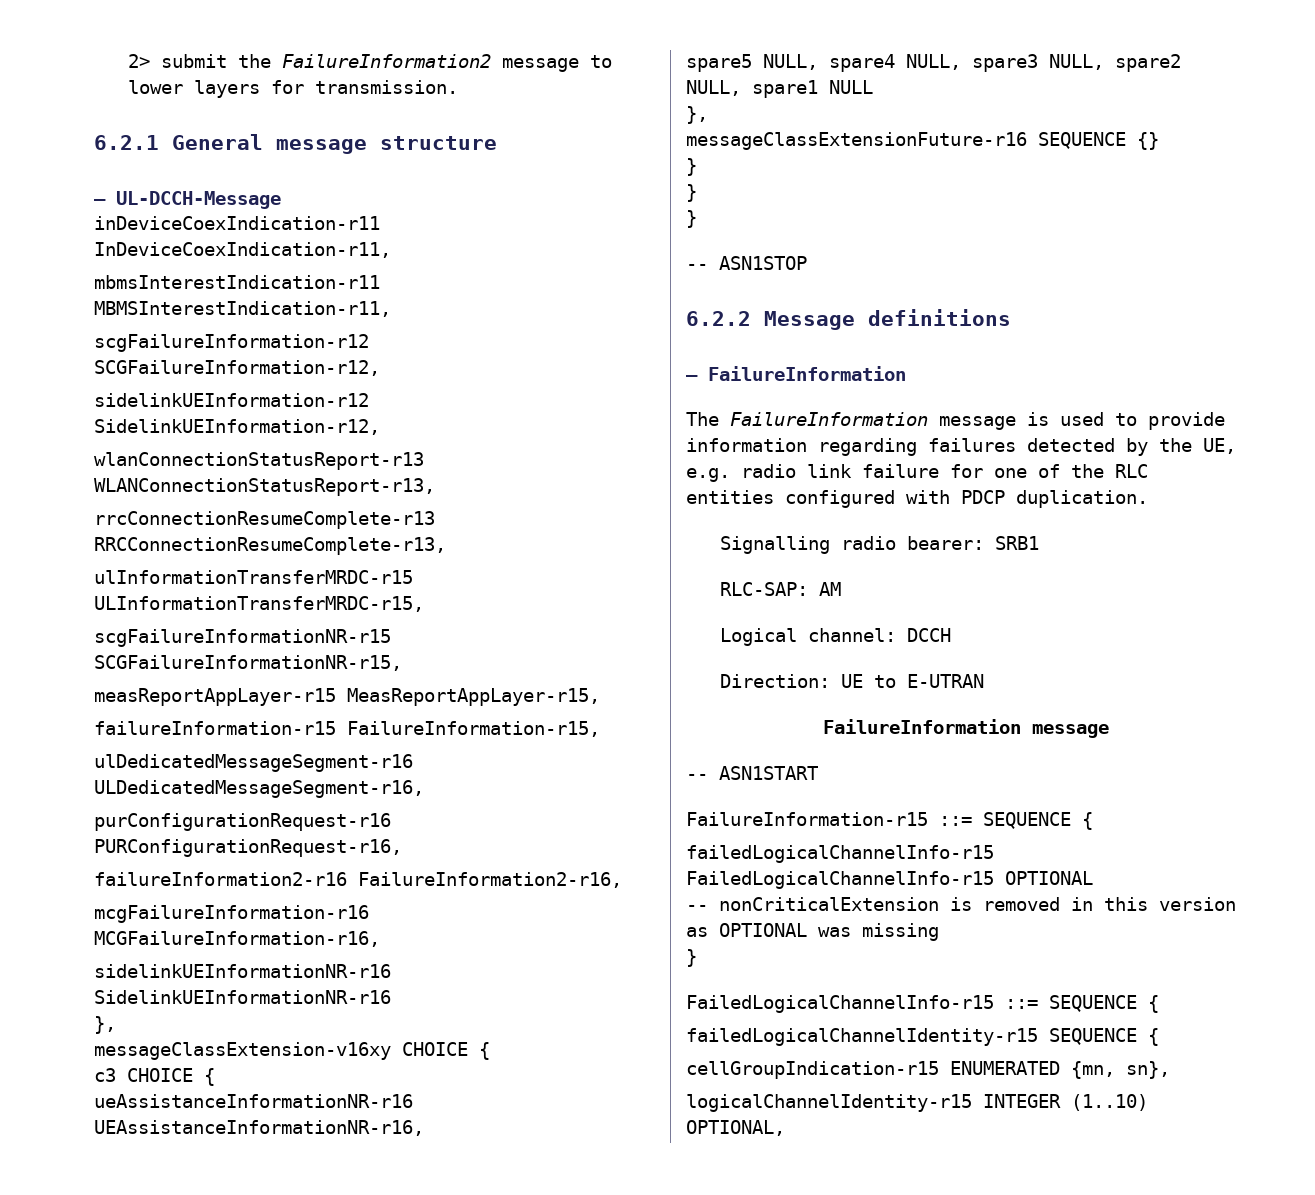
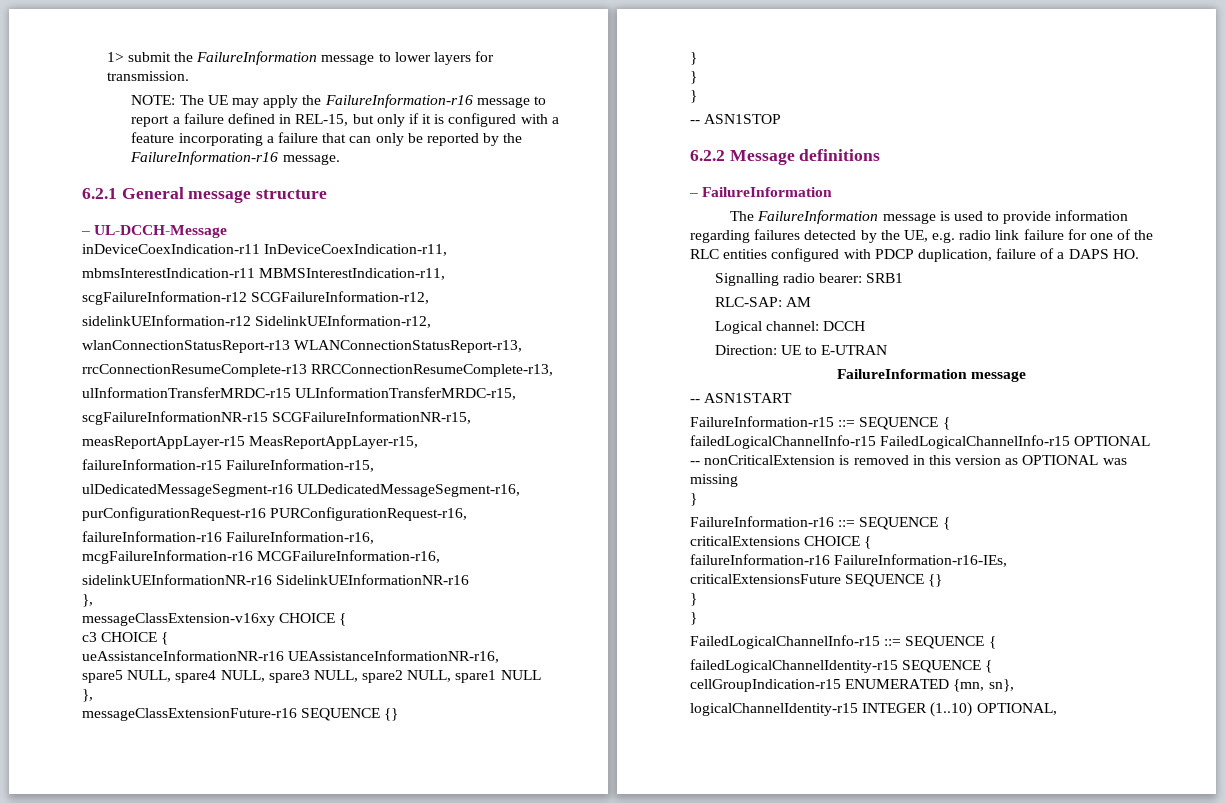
[128,54,151,68] 2> -> [106,52,124,62] 1>
[282,54,492,68] FailureInformation2 -> [196,51,318,65] FailureInformation
(459, 87) none -> [131,94,546,108] [131,113,559,127] [131,132,523,146] [130,151,340,165] // NOTE: The UE may apply the FailureInformation-r16 message to report a failure defined in REL-15, but only if it is configured with a feature incorporating a failure that can only be reported by the FailureInformation-r16 message.
[94,872,622,888] failureInformation2-r16 FailureInformation2-r16, -> [82,531,375,544] failureInformation-r16 FailureInformation-r16,
[1016,490,1148,508] duplication. -> [917,248,1139,262] duplication, failure of a DAPS HO.
(697, 958) none -> [690,516,950,530] [690,536,872,549] [690,554,1008,567] [690,574,943,587] [690,593,697,606] [690,612,697,625] // FailureInformation-r16 ::= SEQUENCE { // criticalExtensions CHOICE { // failureInformation-r16 FailureInformation-r16-IEs, // criticalExtensionsFuture SEQUENCE {} // } // }

